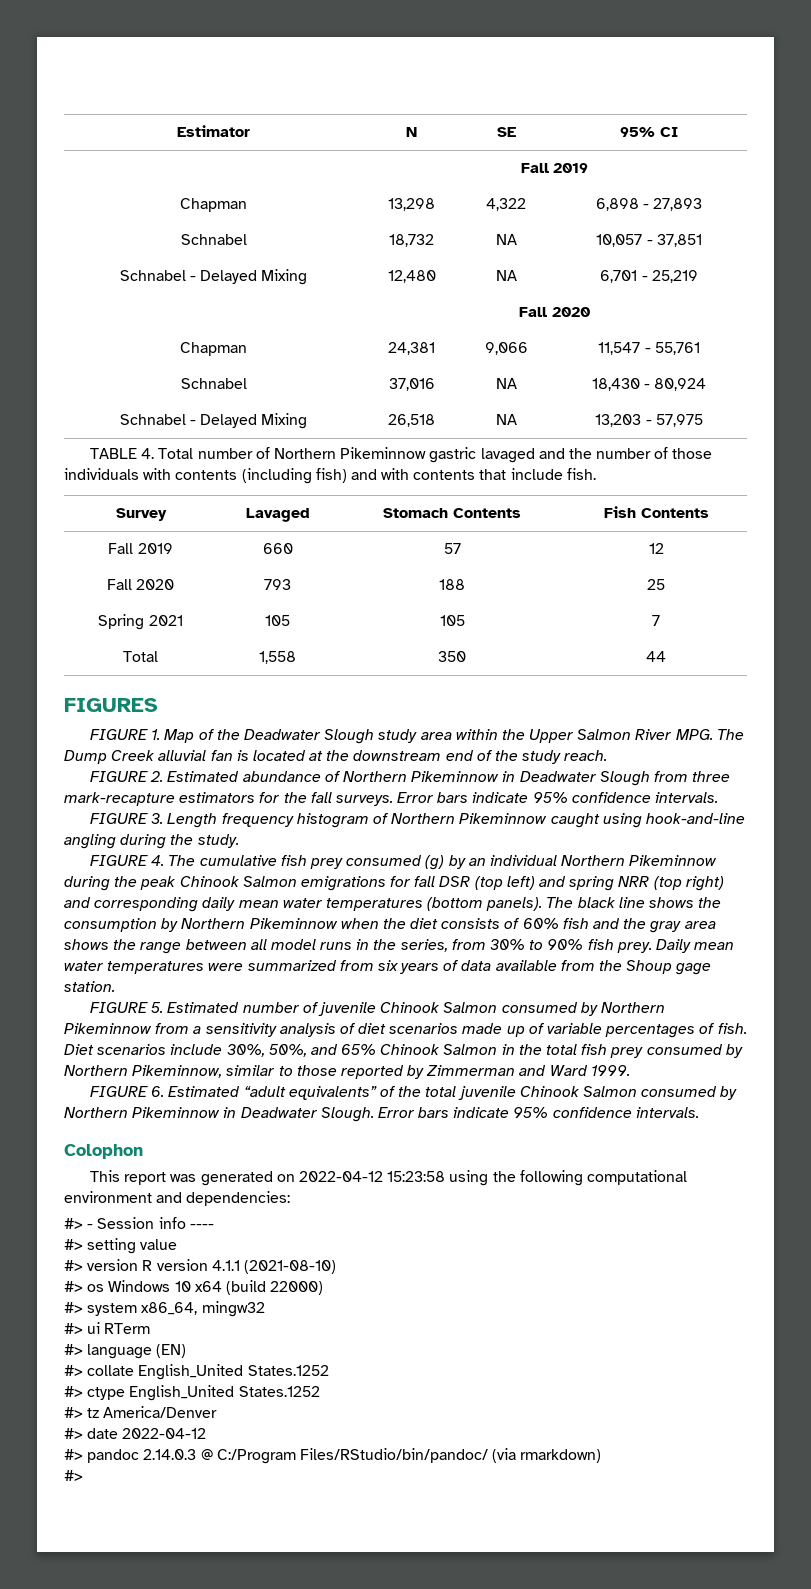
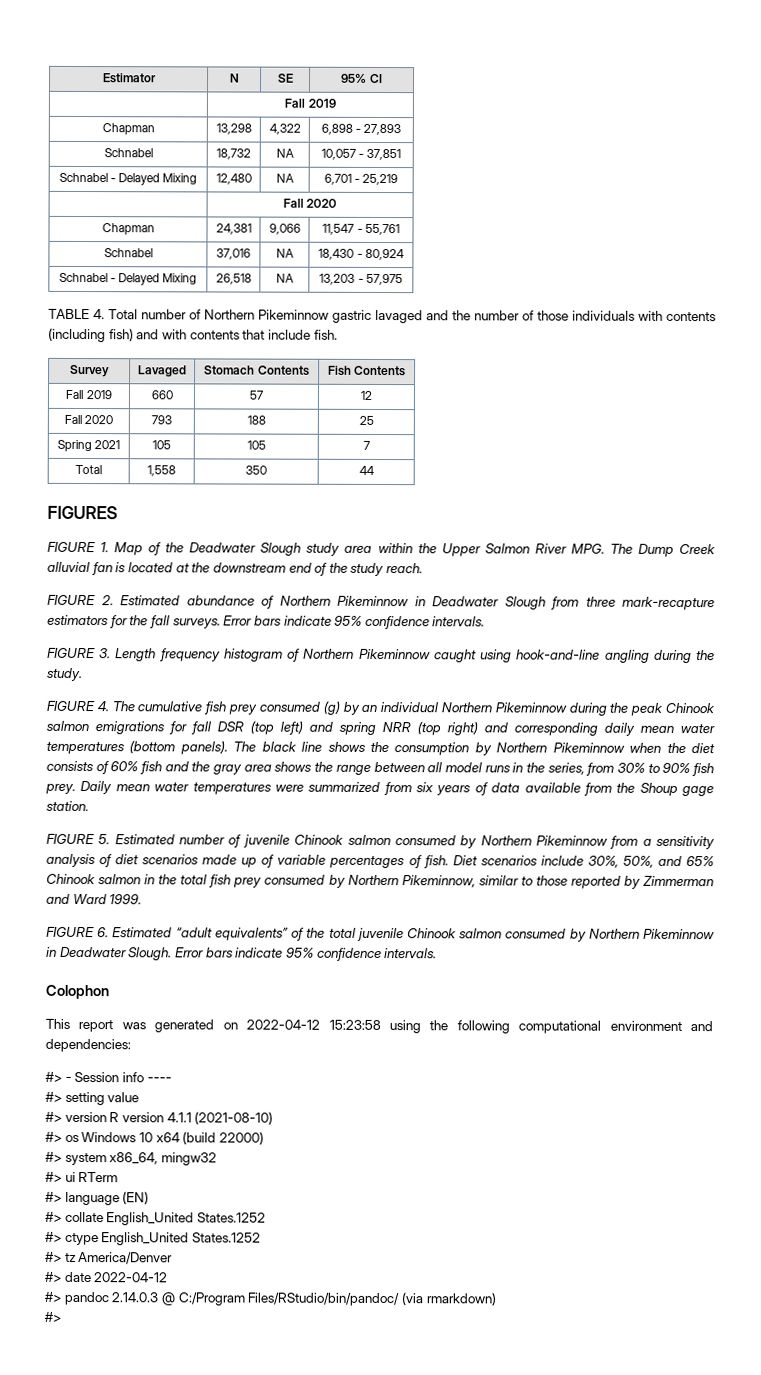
[242,876,297,887] Salmon -> [46,720,89,732] salmon
[443,1002,498,1013] Salmon -> [347,834,391,846] salmon
[443,1044,498,1055] Salmon -> [98,874,142,885] salmon
[582,1086,637,1097] Salmon -> [459,928,503,939] salmon

